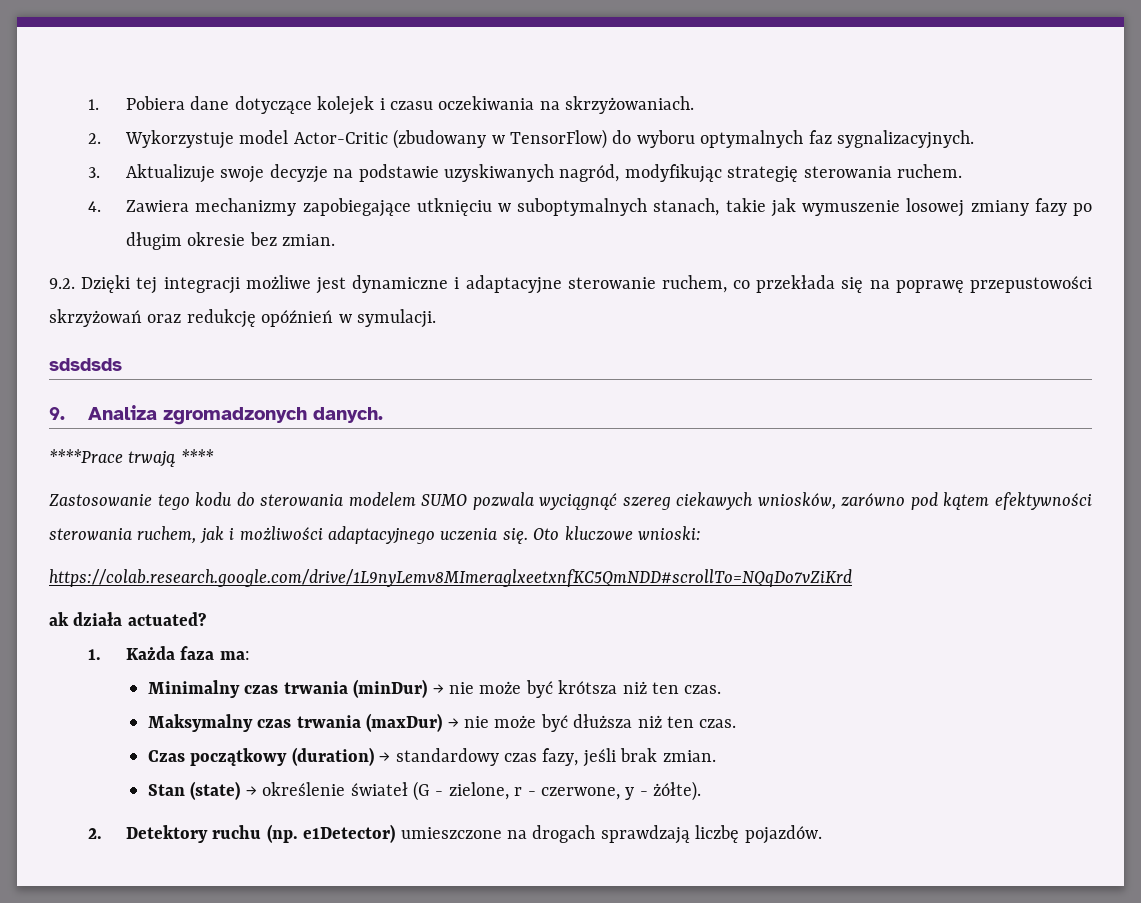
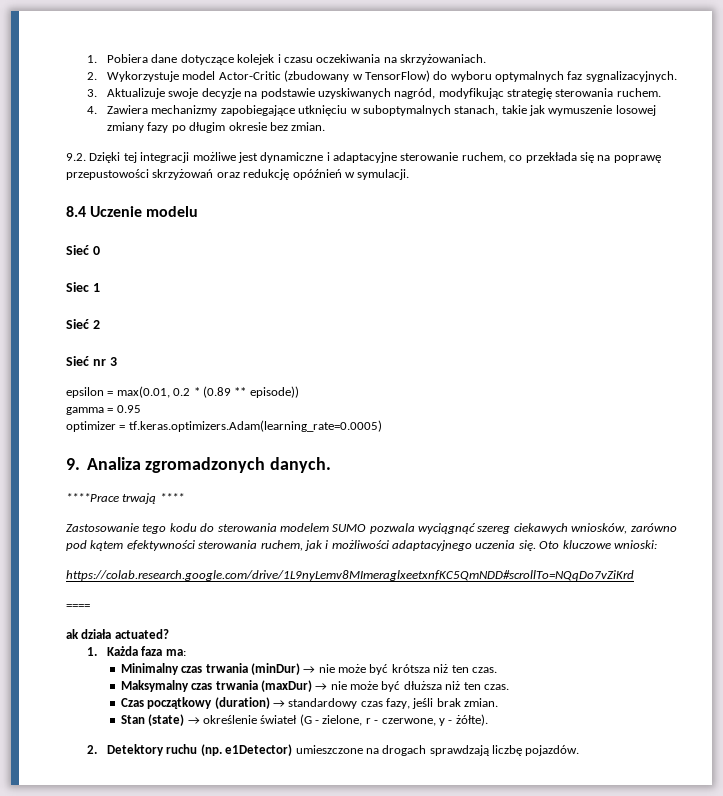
[49,358,122,371] sdsdsds -> [66,206,199,217] [66,245,100,255] [66,282,100,292] [66,319,100,329] [66,356,117,366] [66,386,299,398] [66,405,141,415] [66,420,382,432] 8.4 Uczenie modelu // Sieć 0 // Siec 1 // Sieć 2 // Sieć nr 3 // epsilon = max(0.01, 0.2 * (0.89 ** episode)) // gamma = 0.95 // optimizer = tf.keras.optimizers.Adam(learning_rate=0.0005)
(852, 578) none -> [66,604,90,609] // ====

